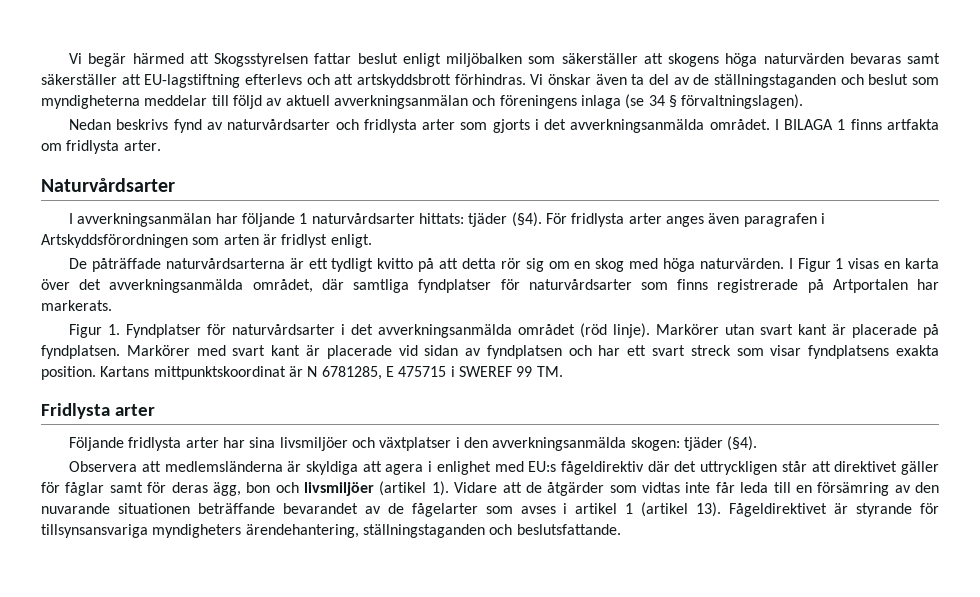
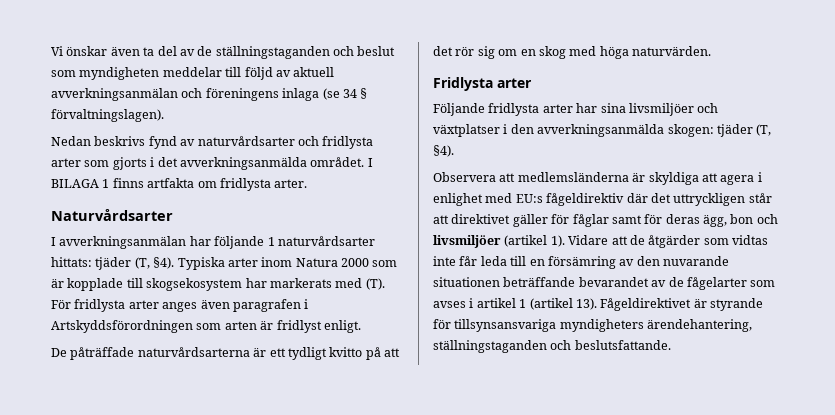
[69,53,941,67] [41,74,544,88] Vi begär härmed att Skogsstyrelsen fattar beslut enligt miljöbalken som säkerställer att skogens höga naturvärden bevaras samt säkerställer att EU-lagstiftning efterlevs och att artskyddsbrott förhindras. Vi -> [51,46,63,56] Vi
[41,95,140,109] myndigheterna -> [79,67,160,80] myndigheten
[511,212,542,227] (§4). -> [134,257,398,270] [51,278,385,291] (T, §4). Typiska arter inom Natura 2000 som är kopplade till skogsekosystem har markerats med (T).
[461,258,496,269] detta -> [433,46,453,56] det
[788,258,940,272] [41,279,939,293] [41,300,112,311] [69,323,939,338] [41,345,939,359] [41,366,563,380] I Figur 1 visas en karta över det avverkningsanmälda området, där samtliga fyndplatser för naturvårdsarter som finns registrerade på Artportalen har markerats. // Figur 1. Fyndplatser för naturvårdsarter i det avverkningsanmälda området (röd linje). Markörer utan svart kant är placerade på fyndplatsen. Markörer med svart kant är placerade vid sidan av fyndplatsen och har ett svart streck som visar fyndplatsens exakta position. Kartans mittpunktskoordinat är N 6781285, E 475715 i SWEREF 99 TM. -> (711, 51) none
[727,436,758,451] (§4). -> [756,124,772,136] [433,145,454,157] (T, §4).

